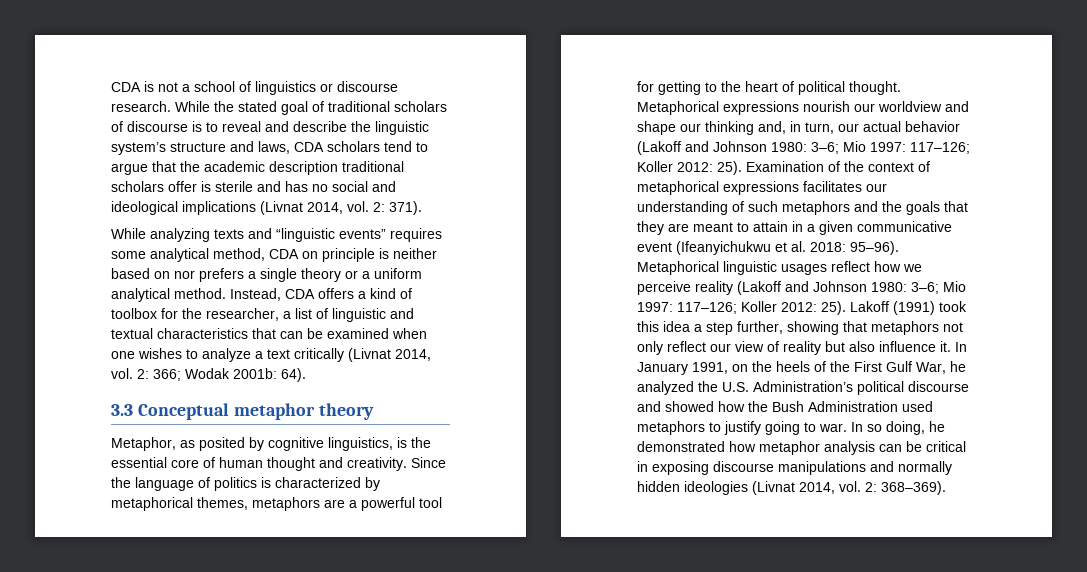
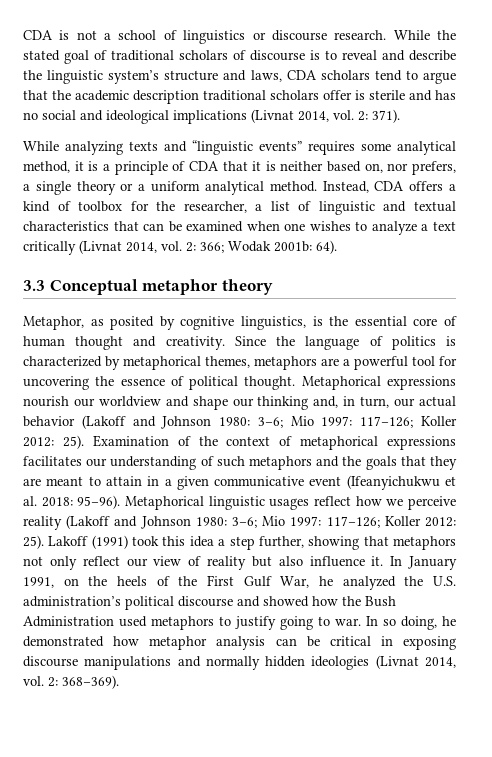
[269,248,437,262] [111,268,244,282] CDA on principle is neither based on nor prefers -> [74,161,457,175] it is a principle of CDA that it is neither based on, nor prefers,
[658,81,778,95] getting to the heart -> [23,376,165,390] uncovering the essence
[753,381,853,392] Administration’s -> [23,596,121,607] administration’s

